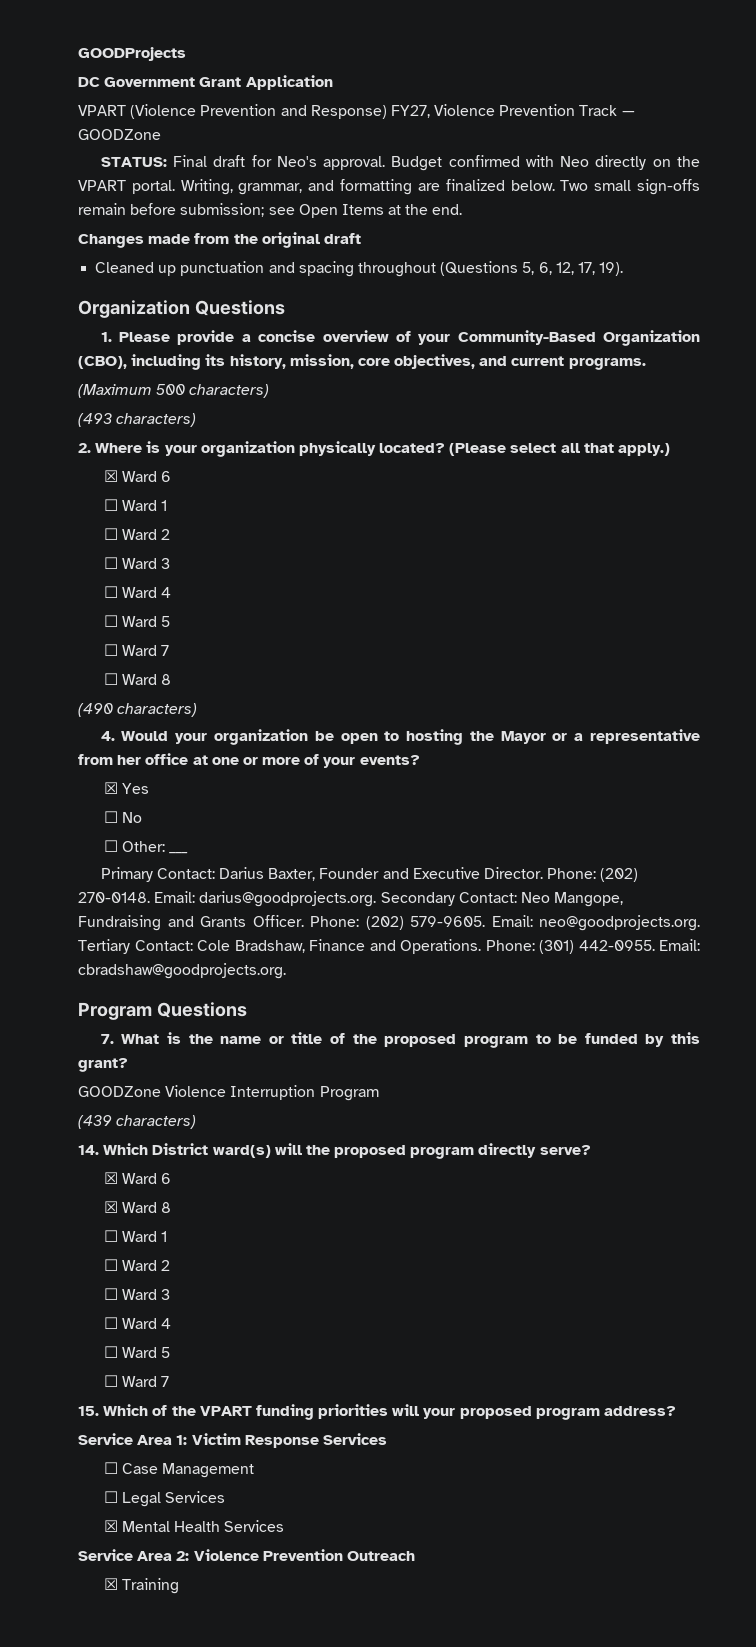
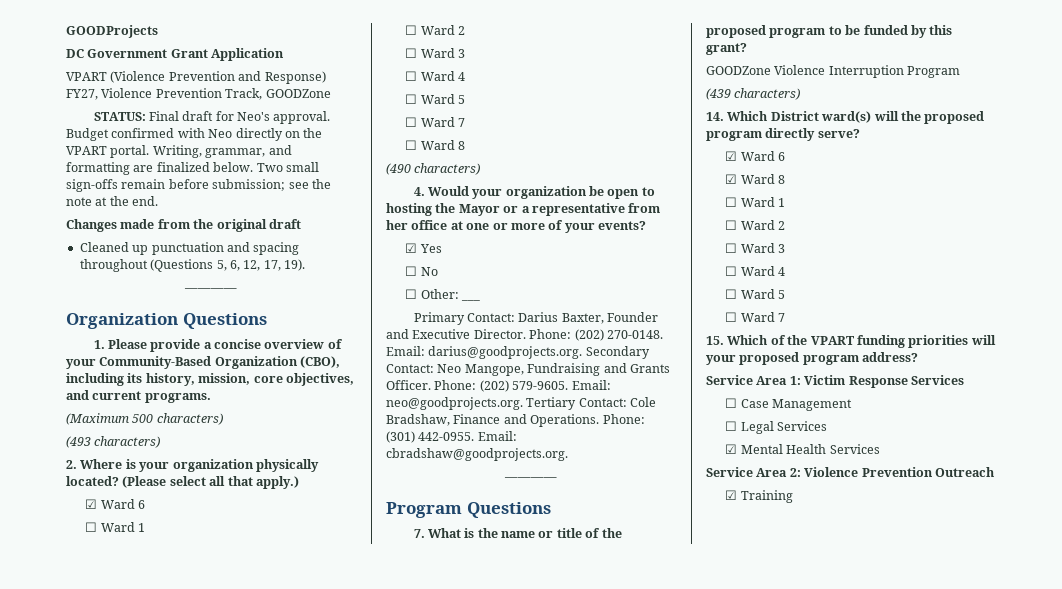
[579,105,635,116] Track — -> [225,88,263,100] Track,
[298,204,384,218] Open Items -> [311,179,331,189] [66,197,92,206] the note
(624, 269) none -> [184,288,237,292] // ――――
[103,470,118,482] ☒ -> [85,499,98,509] ☑
[103,782,118,794] ☒ -> [405,243,418,253] ☑
(286, 971) none -> [504,477,557,481] // ――――
[103,1172,172,1184] [103,1201,118,1213] ☒ Ward 6 // ☒ -> [725,151,786,161] [725,174,738,184] ☑ Ward 6 // ☑
[103,1520,118,1532] ☒ -> [725,444,738,454] ☑
[103,1578,118,1590] ☒ -> [725,490,738,500] ☑

